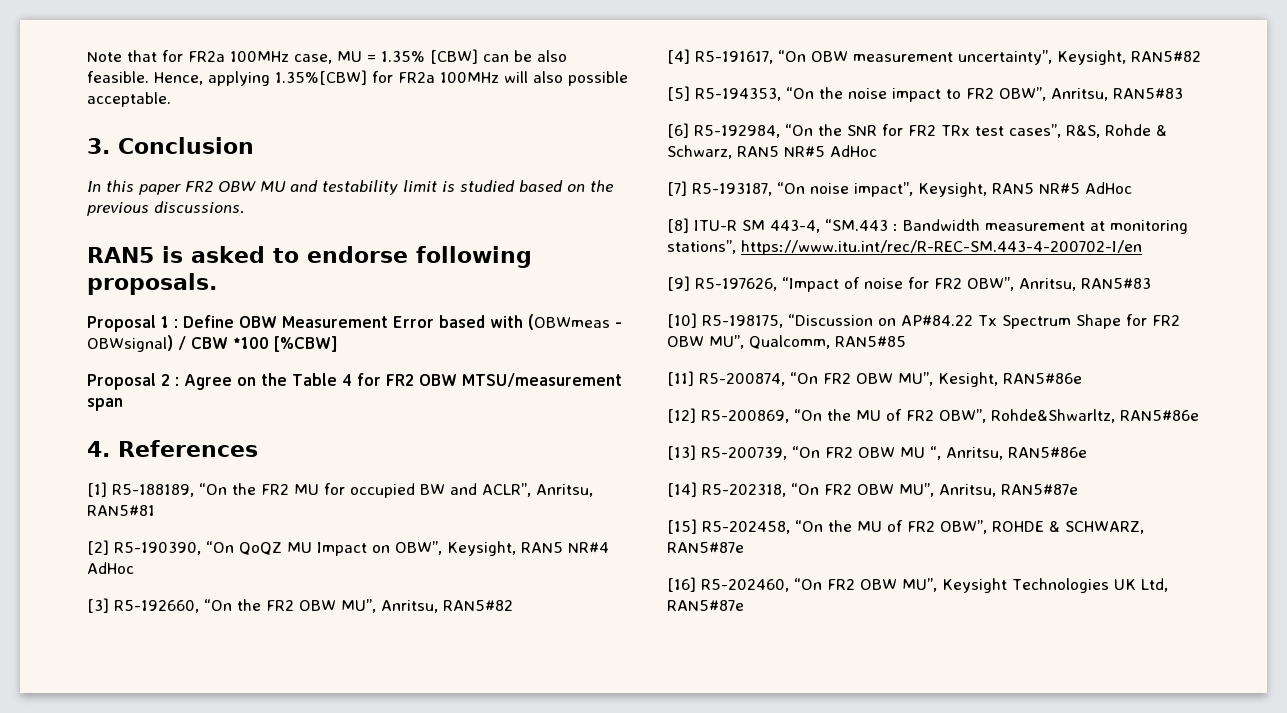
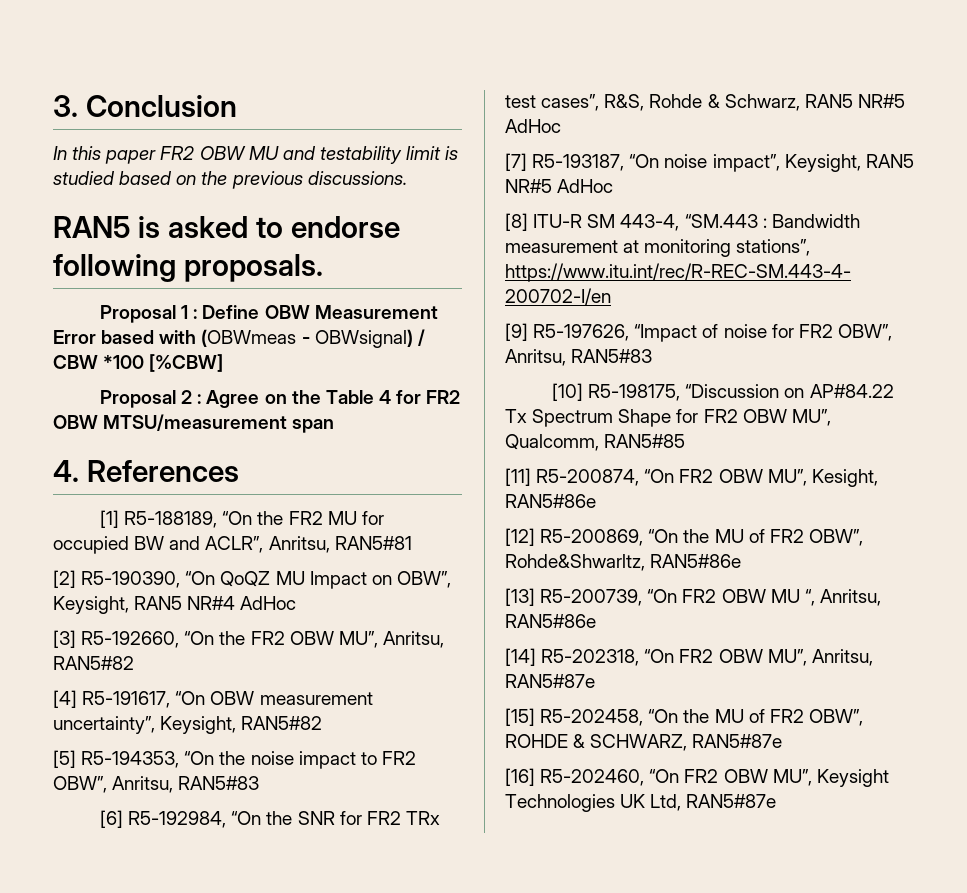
[87,49,567,64] [87,70,628,86] [87,92,171,107] Note that for FR2a 100MHz case, MU = 1.35% [CBW] can be also feasible. Hence, applying 1.35%[CBW] for FR2a 100MHz will also possible acceptable. // -> (53, 106) none

